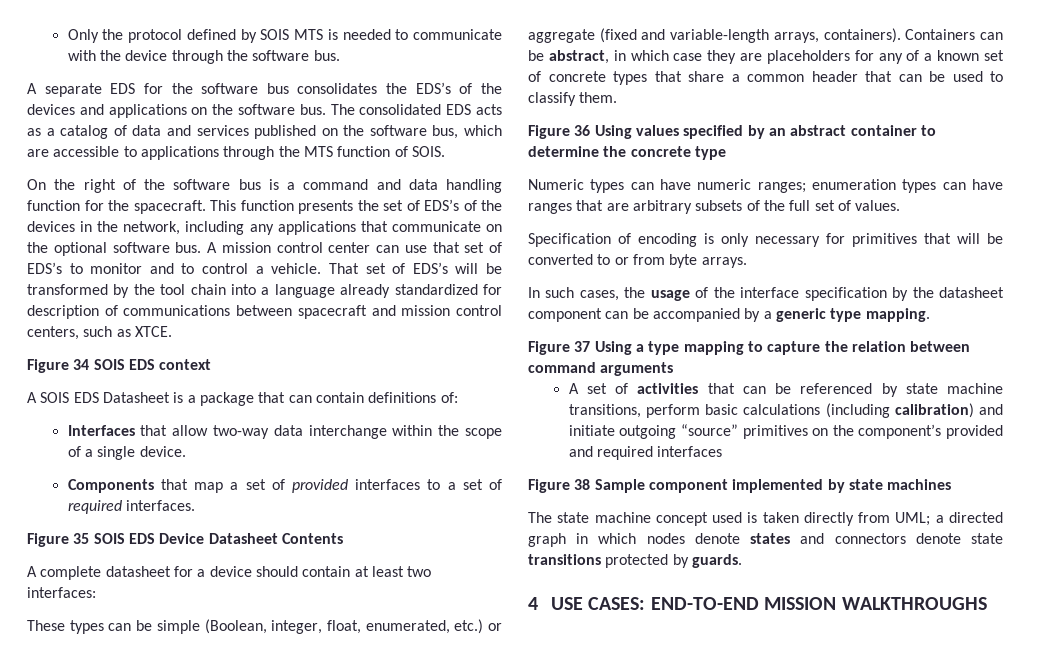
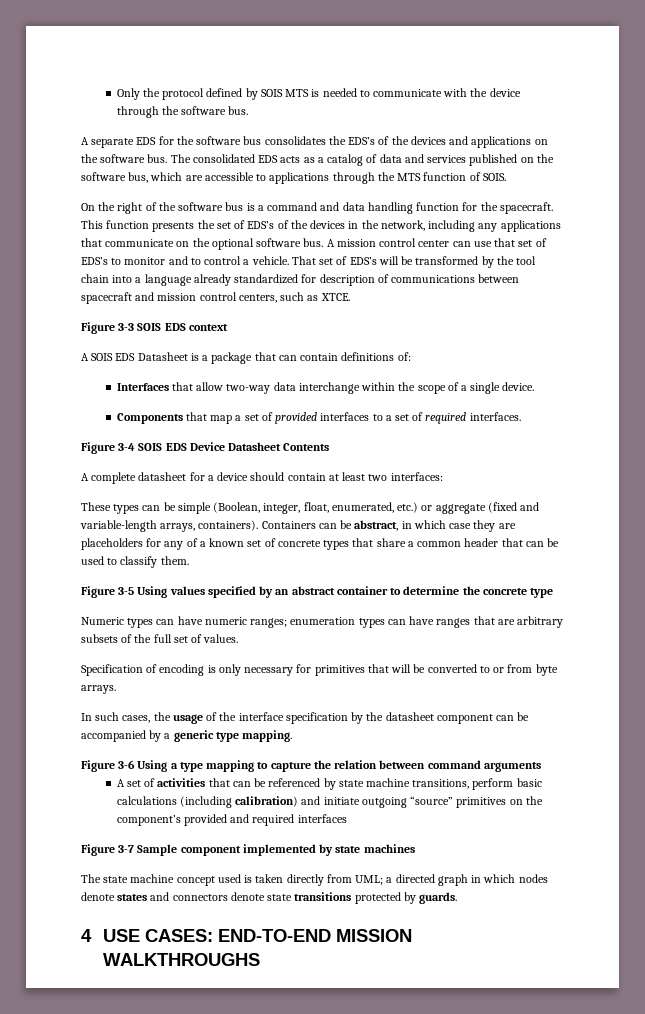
[73,359,90,370] 34 -> [118,323,135,331] 3-3
[73,533,90,544] 35 -> [118,443,136,451] 3-4
[574,125,591,136] 36 -> [118,587,135,595] 3-5
[574,341,591,352] 37 -> [118,760,136,769] 3-6
[574,479,591,490] 38 -> [118,845,135,853] 3-7

